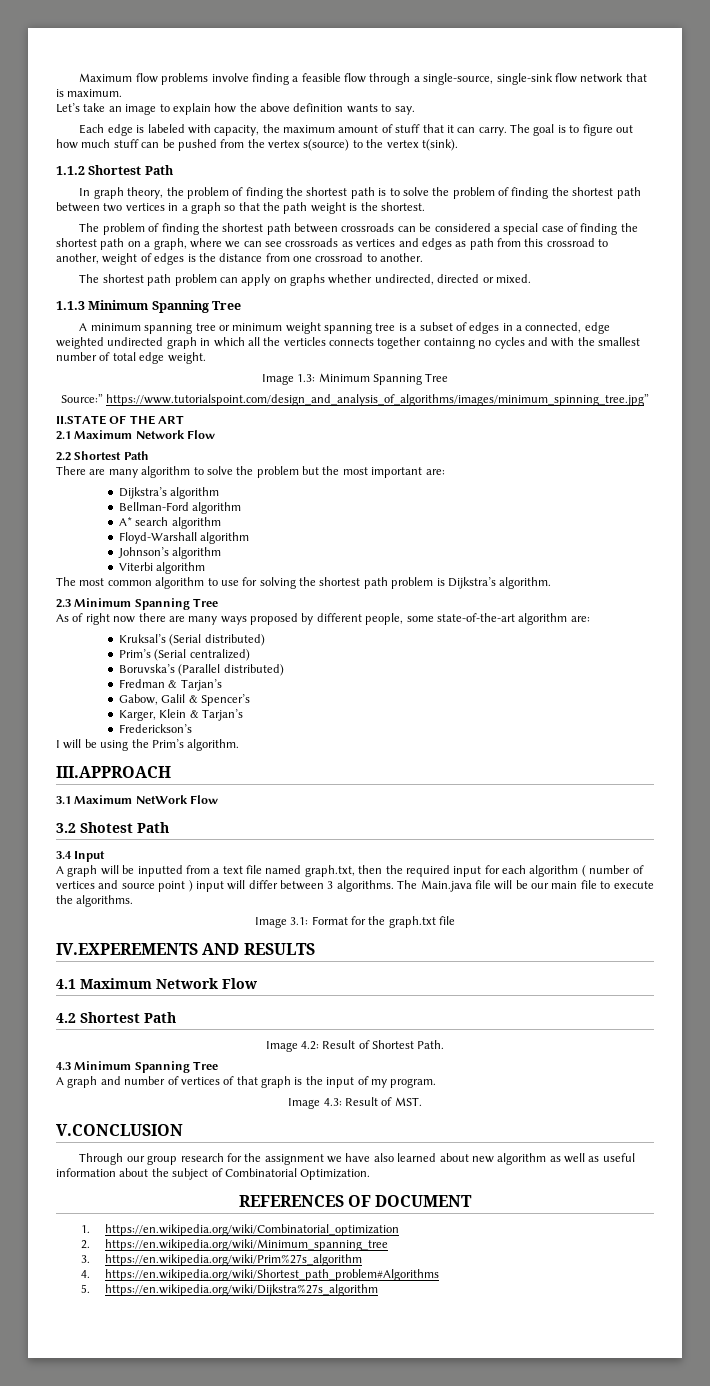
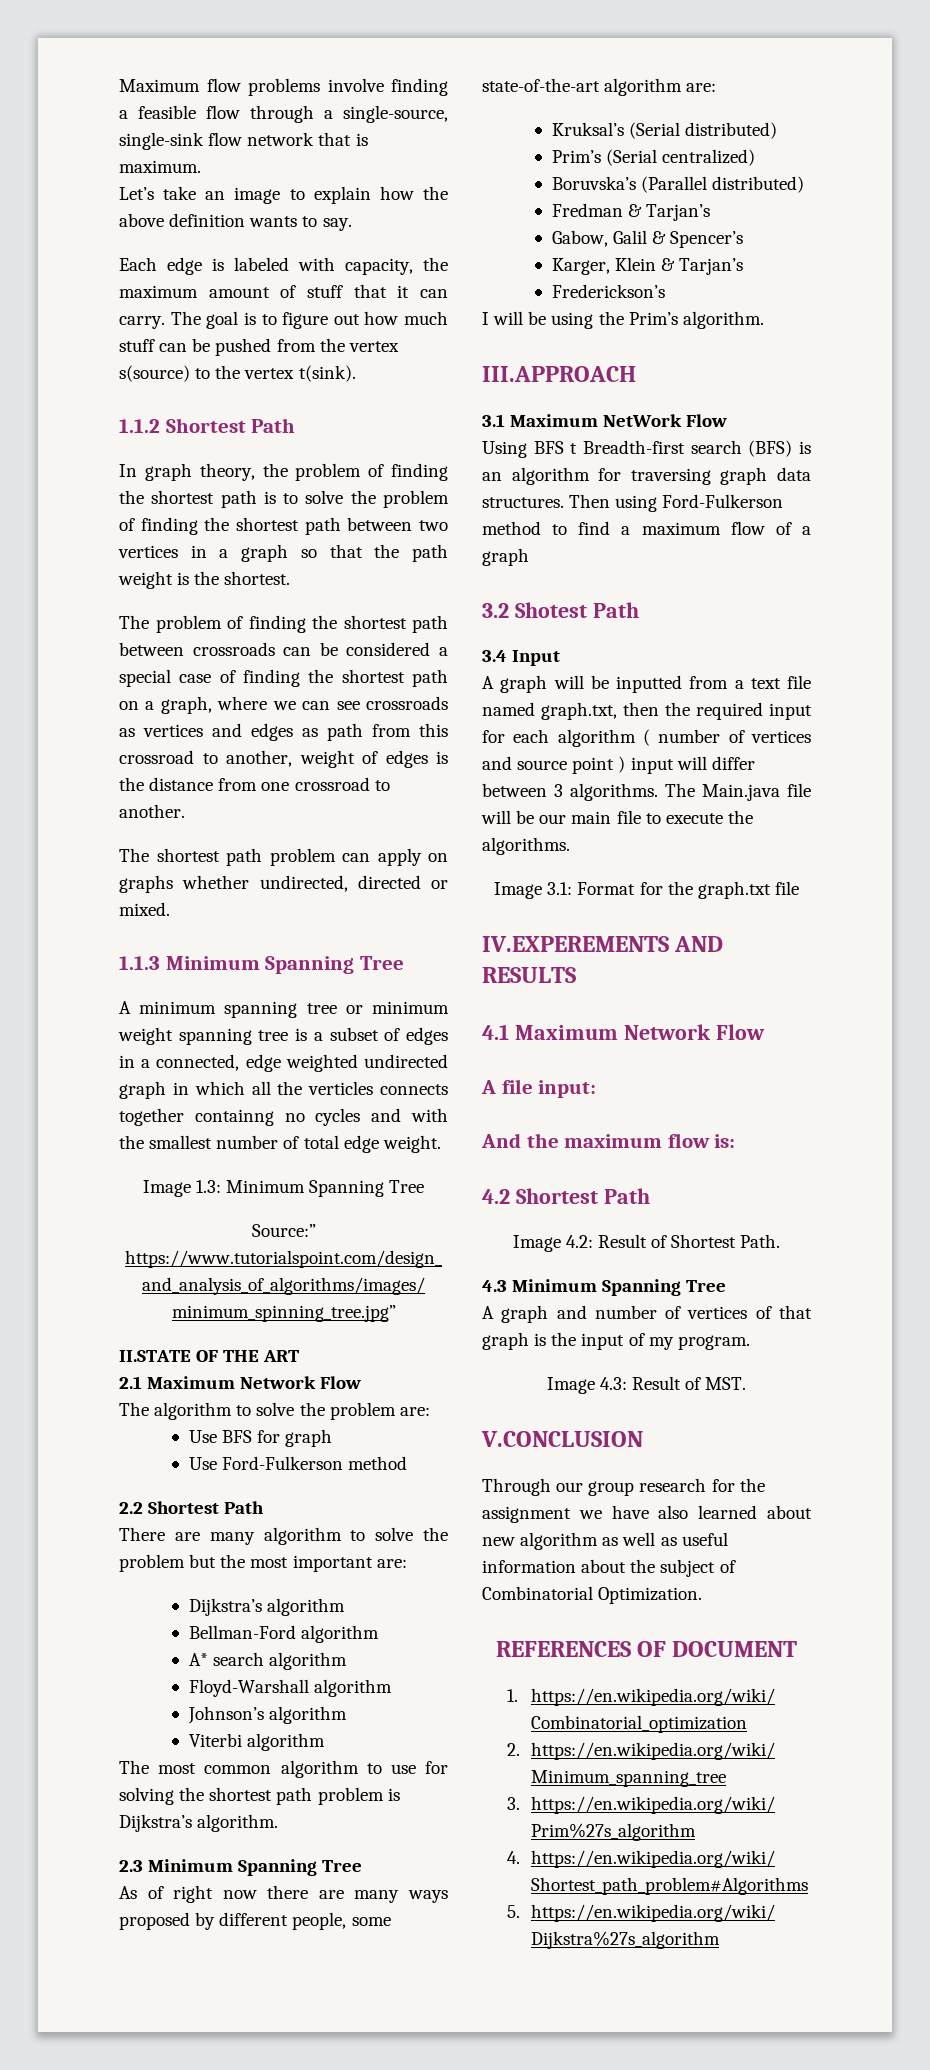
(216, 434) none -> [119,1402,430,1420] [188,1429,333,1447] [188,1456,408,1470] // The algorithm to solve the problem are: // Use BFS for graph // Use Ford-Fulkerson method
(219, 799) none -> [482,440,811,458] [482,467,811,485] [482,494,784,512] [482,521,811,535] [482,548,529,566] // Using BFS t Breadth-first search (BFS) is an algorithm for traversing graph data structures. Then using Ford-Fulkerson method to find a maximum flow of a graph
(257, 983) none -> [481,1079,597,1098] [481,1133,736,1148] // A file input: // And the maximum flow is:

